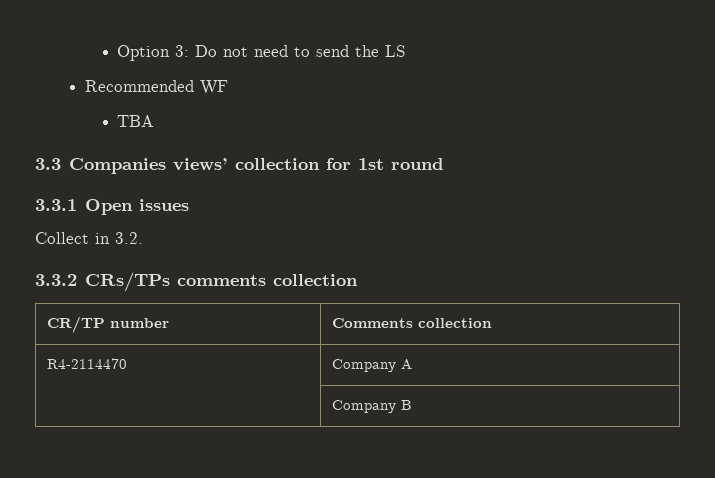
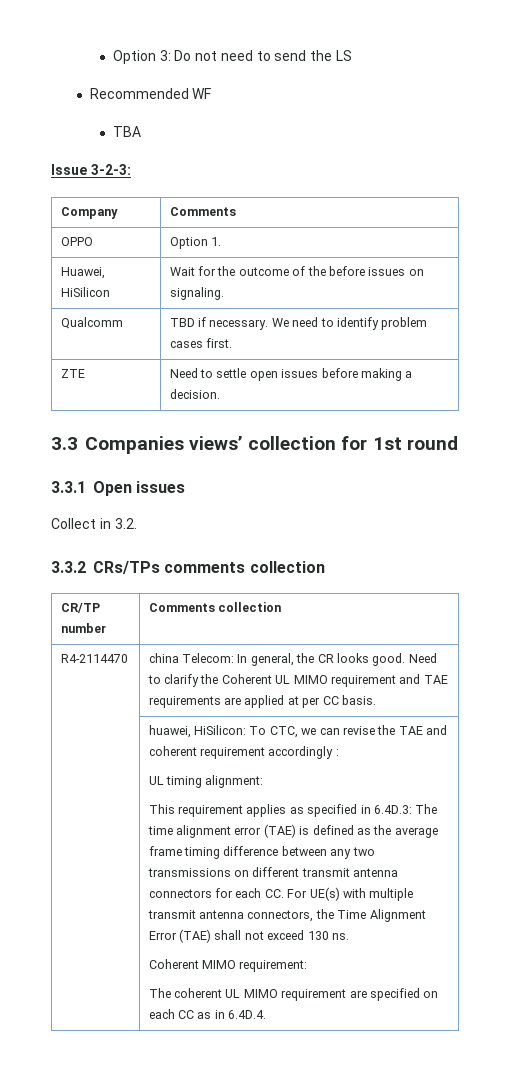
(155, 121) none -> [51,164,131,175] [60,207,118,219] [169,207,236,216] [60,237,93,246] [169,237,222,249] [60,267,105,279] [60,287,110,297] [169,266,424,276] [169,287,224,300] [60,317,123,329] [169,317,428,330] [169,338,233,348] [60,369,85,378] [169,368,413,381] [169,389,220,399] // Issue 3-2-3: // Company | Comments // OPPO | Option 1. // Huawei, HiSilicon | Wait for the outcome of the before issues on signaling. // Qualcomm | TBD if necessary. We need to identify problem cases first. // ZTE | Need to settle open issues before making a decision.
[331,359,412,372] [331,400,412,413] Company A // | Company B -> [148,653,437,666] [147,674,448,687] [148,695,376,708] [148,725,448,738] [148,746,339,759] [148,775,264,788] [148,804,438,817] [147,824,438,838] [148,846,375,859] [147,867,399,877] [148,887,414,901] [147,909,426,922] [148,929,349,943] [148,959,308,972] [148,988,439,1001] [148,1009,267,1019] china Telecom: In general, the CR looks good. Need to clarify the Coherent UL MIMO requirement and TAE requirements are applied at per CC basis. // | huawei, HiSilicon: To CTC, we can revise the TAE and coherent requirement accordingly : // UL timing alignment: // This requirement applies as specified in 6.4D.3: The time alignment error (TAE) is defined as the average frame timing difference between any two transmissions on different transmit antenna connectors for each CC. For UE(s) with multiple transmit antenna connectors, the Time Alignment Error (TAE) shall not exceed 130 ns. // Coherent MIMO requirement: // The coherent UL MIMO requirement are specified on each CC as in 6.4D.4.

